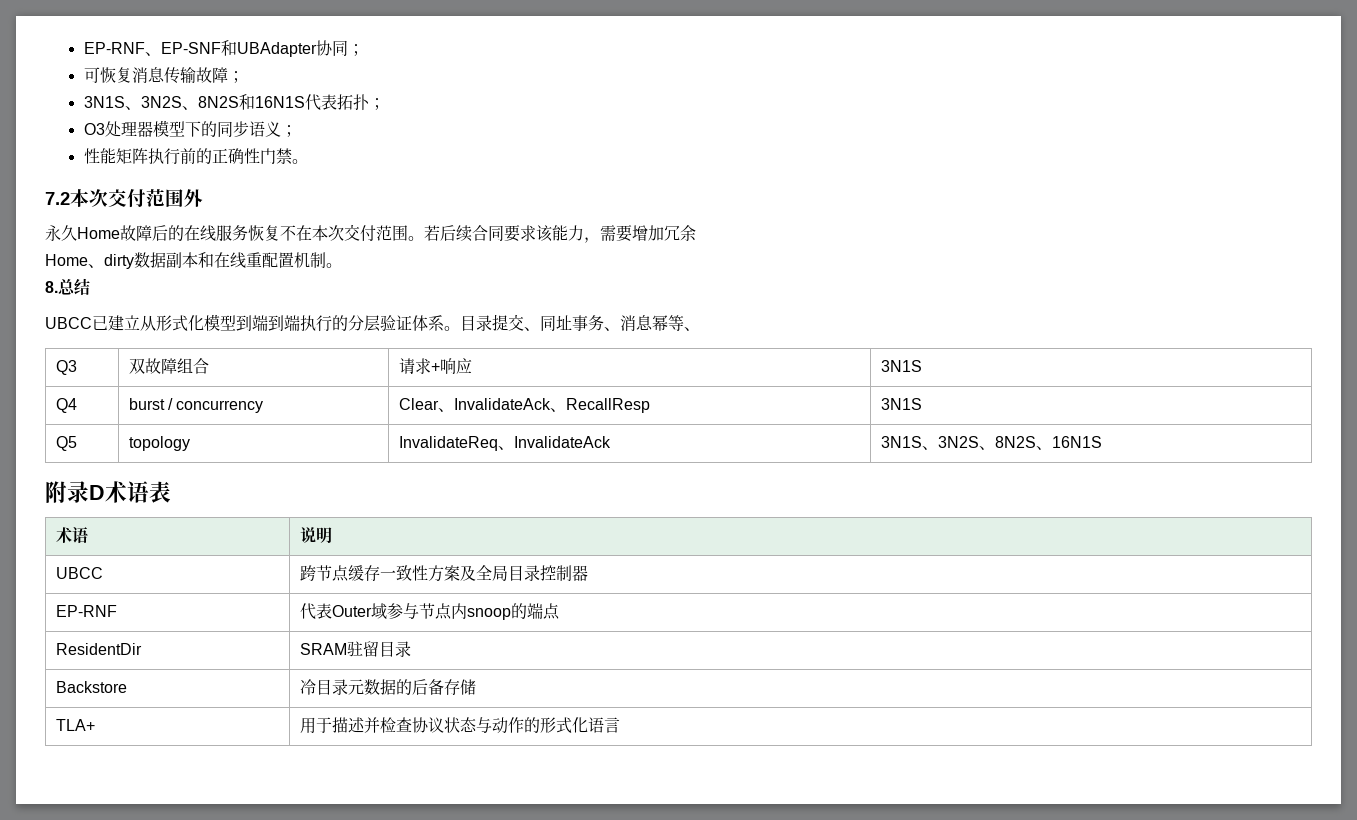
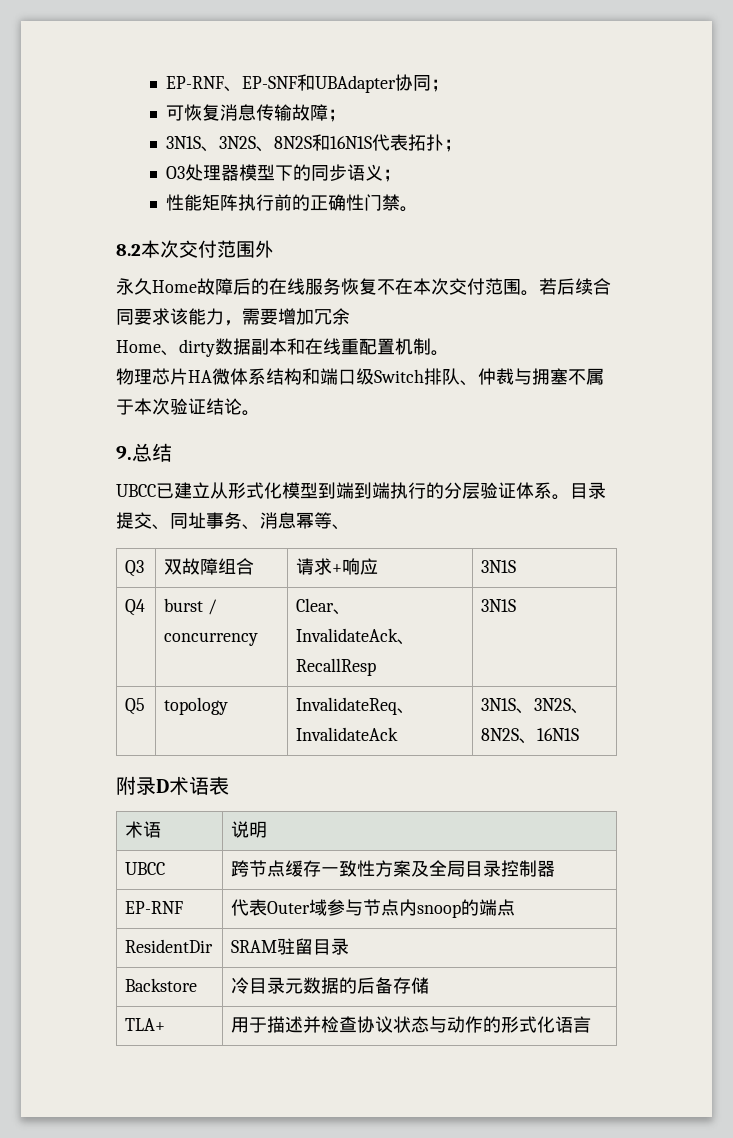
[45,192,70,205] 7.2 -> [116,244,141,256] 8.2
[45,281,58,293] 8. -> [116,368,604,386] [116,398,260,416] [116,446,132,460] 物理芯片HA微体系结构和端口级Switch排队、仲裁与拥塞不属于本次验证结论。 // 9.

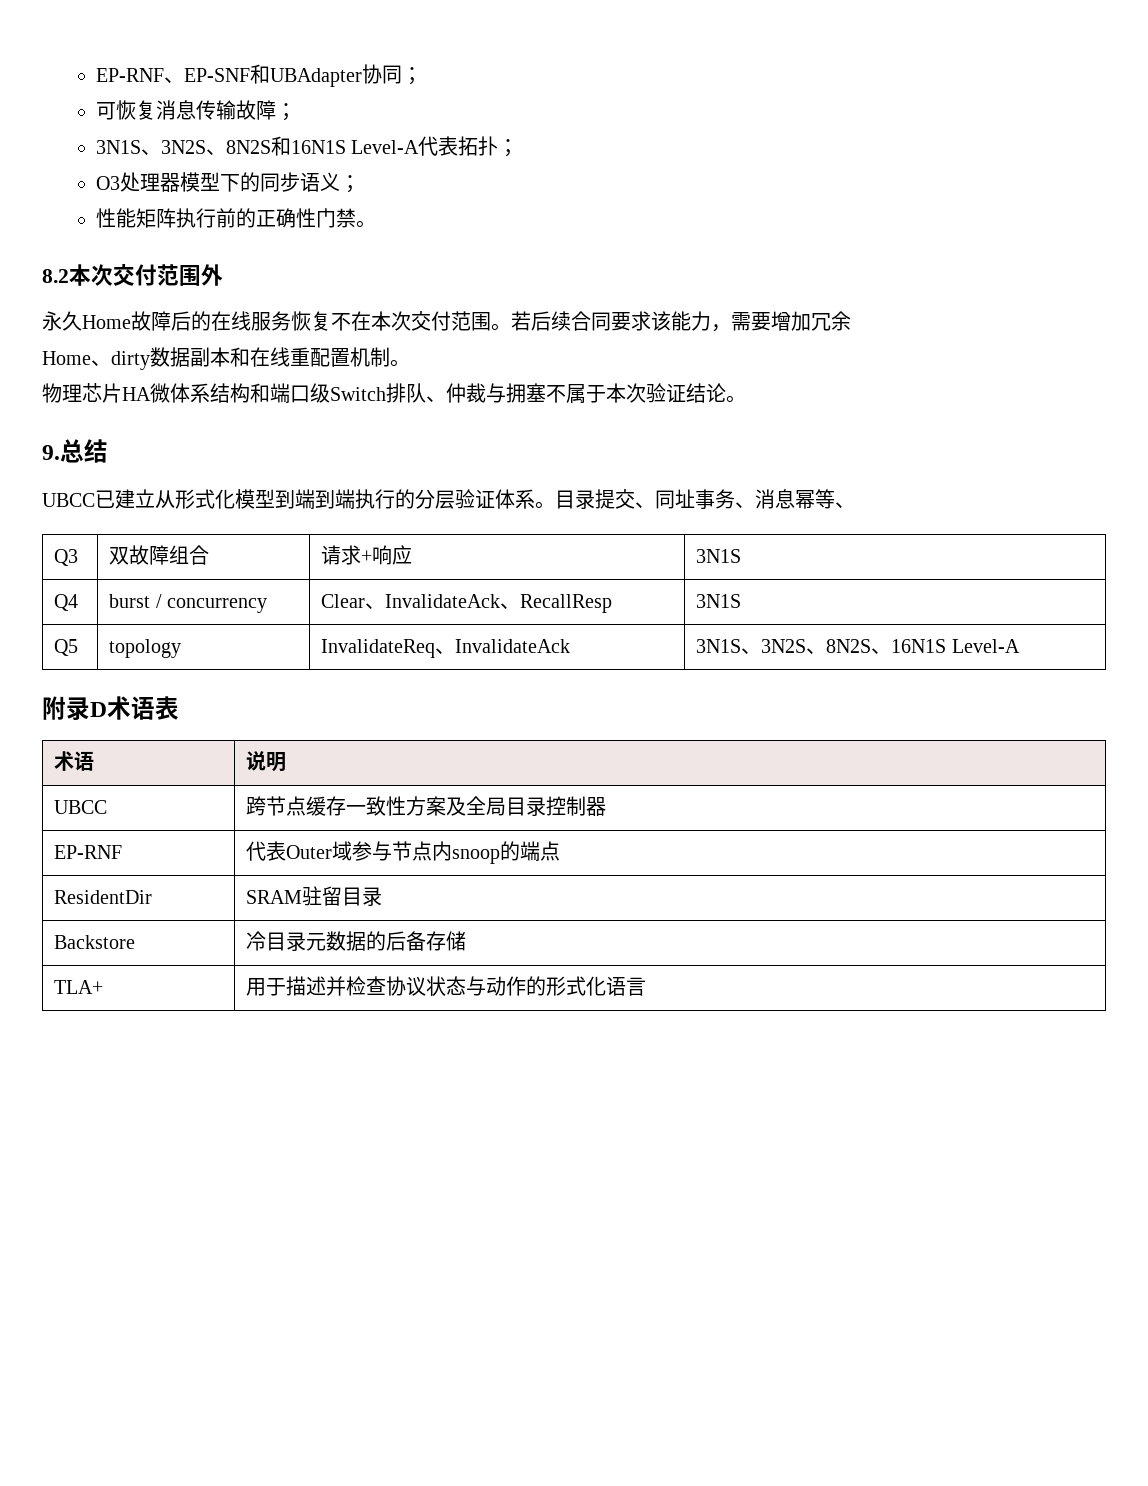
(372, 142) none -> [351,140,420,154] Level-A
(580, 734) none -> [951,639,1020,653] Level-A

